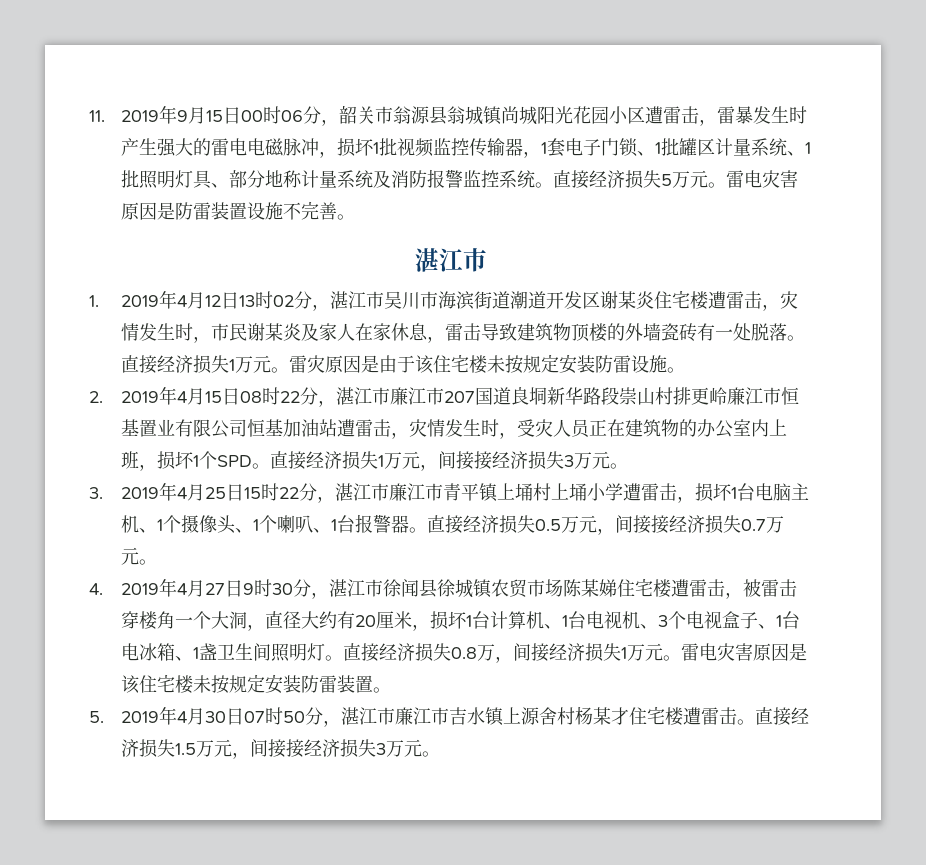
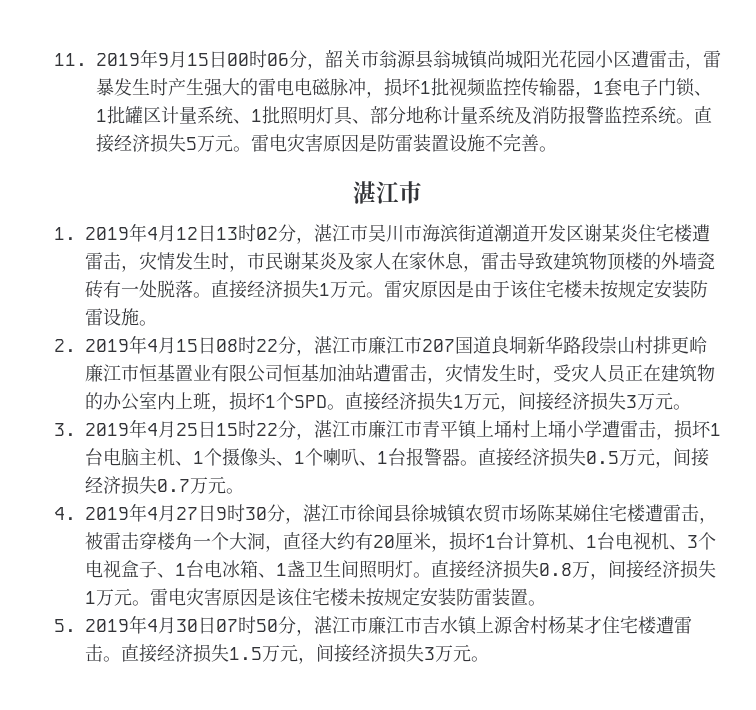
[473,451,492,470] 接 -> (554, 401) none
[650,515,669,534] 接 -> (709, 457) none
[285,739,304,758] 接 -> (352, 653) none

